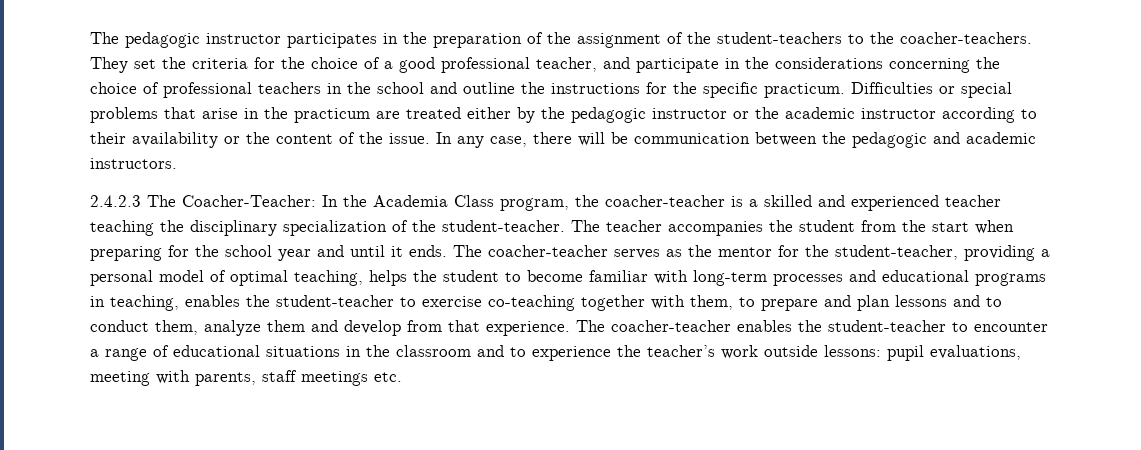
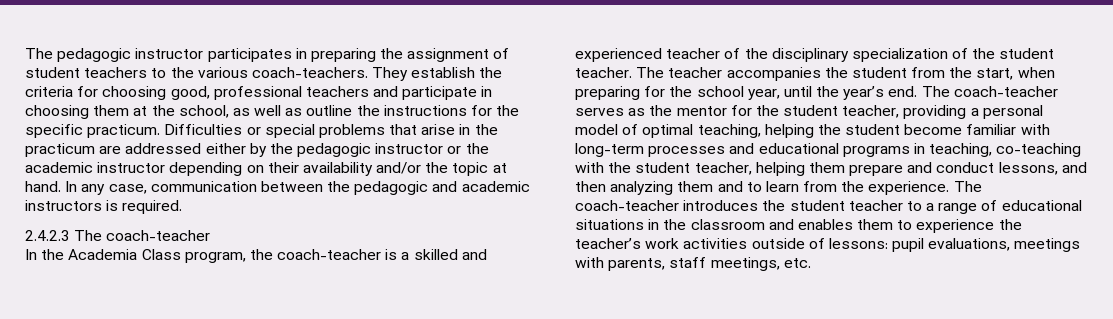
[403,32,1032,48] [90,57,1000,73] [90,82,457,98] the preparation of the assignment of the student-teachers to the coacher-teachers. They set the criteria for the choice of a good professional teacher, and participate in the considerations concerning the choice of professional teachers in the school and -> [310,48,510,62] [25,67,503,81] [25,86,493,100] [25,105,303,119] preparing the assignment of student teachers to the various coach-teachers. They establish the criteria for choosing good, professional teachers and participate in choosing them at the school, as well as
[406,107,461,119] treated -> [125,143,202,154] addressed
[942,107,1037,123] [90,132,628,148] according to their availability or the content of the issue. In any case, there will be -> [169,162,507,176] [25,181,147,195] depending on their availability and/or the topic at hand. In any case,
[90,158,177,169] instructors. -> [25,200,183,214] instructors is required.
[182,195,316,207] Coacher-Teacher: -> [106,230,211,241] coach-teacher //
[605,195,725,207] coacher-teacher -> [277,249,382,260] coach-teacher
[90,220,154,236] teaching -> [724,48,741,59] of
[442,220,565,232] student-teacher. -> [999,48,1055,59] [575,67,632,78] student teacher.
[932,222,969,232] start -> [976,68,1014,80] start,
[278,245,608,261] year and until it ends. The coacher-teacher -> [747,86,1058,100] year, until the year’s end. The coach-teacher
[835,245,958,260] student-teacher, -> [783,105,900,118] student teacher,
[369,270,521,286] helps the student to -> [764,124,901,138] helping the student
[185,295,1002,311] [90,320,1048,336] enables the student-teacher to exercise co-teaching together with them, to prepare and plan lessons and to conduct them, analyze them and develop from that experience. The coacher-teacher enables the student-teacher to encounter -> [996,143,1082,157] [575,162,1087,176] [575,181,982,195] [575,200,922,211] co-teaching with the student teacher, helping them prepare and conduct lessons, and then analyzing them and to learn from the experience. The coach-teacher introduces the student teacher to
(504, 351) none -> [797,219,894,230] enables them
[764,345,818,357] outside -> [683,238,825,249] activities outside of
[90,371,150,386] meeting -> [1014,238,1081,252] meetings
[301,371,368,386] meetings -> [710,257,780,271] meetings,

